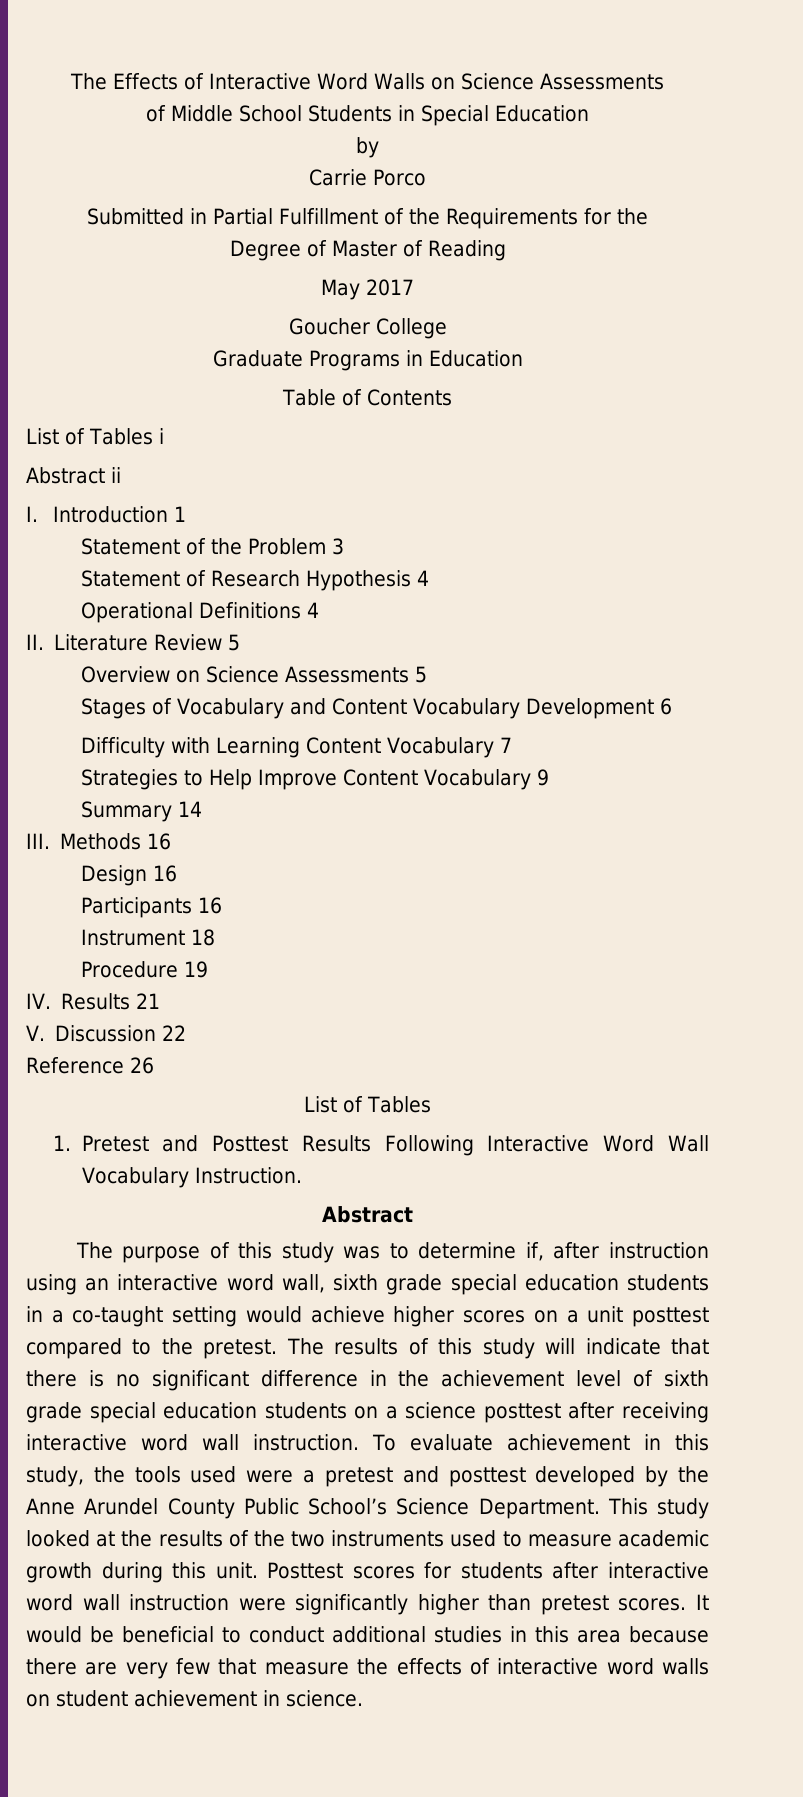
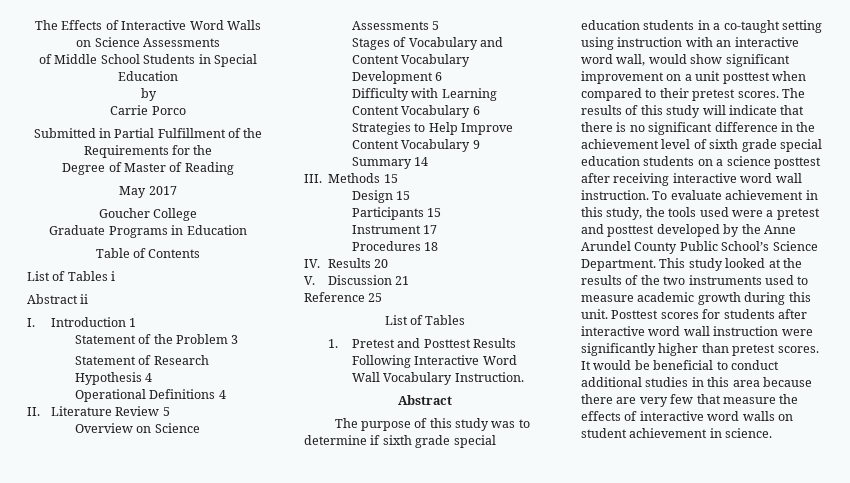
[499,737,512,753] 7 -> [472,106,480,115] 6
[147,833,172,850] 16 -> [383,174,398,183] 15
[152,865,177,882] 16 -> [396,191,411,200] 15
[197,897,222,914] 16 -> [427,208,442,217] 15
(185, 937) none -> [423,225,438,234] [351,241,421,251] 17 // Procedures
[80,961,208,978] // Procedure 19 -> (439, 246) none
[136,993,161,1009] 21 -> [374,259,389,268] 20
[162,1025,187,1041] 22 -> [395,276,410,285] 21
[129,1057,154,1074] 26 -> [368,293,383,302] 25
[525,1242,709,1261] [26,1274,325,1295] if, after instruction using an interactive word wall, -> [370,435,381,445] if
[245,1306,526,1327] would achieve higher scores -> [581,37,799,50] [581,54,790,67] [581,71,664,84] using instruction with an interactive word wall, would show significant improvement
(710, 1317) none -> [771,71,806,81] when
[161,1338,278,1359] the pretest. -> [659,88,779,101] their pretest scores.

